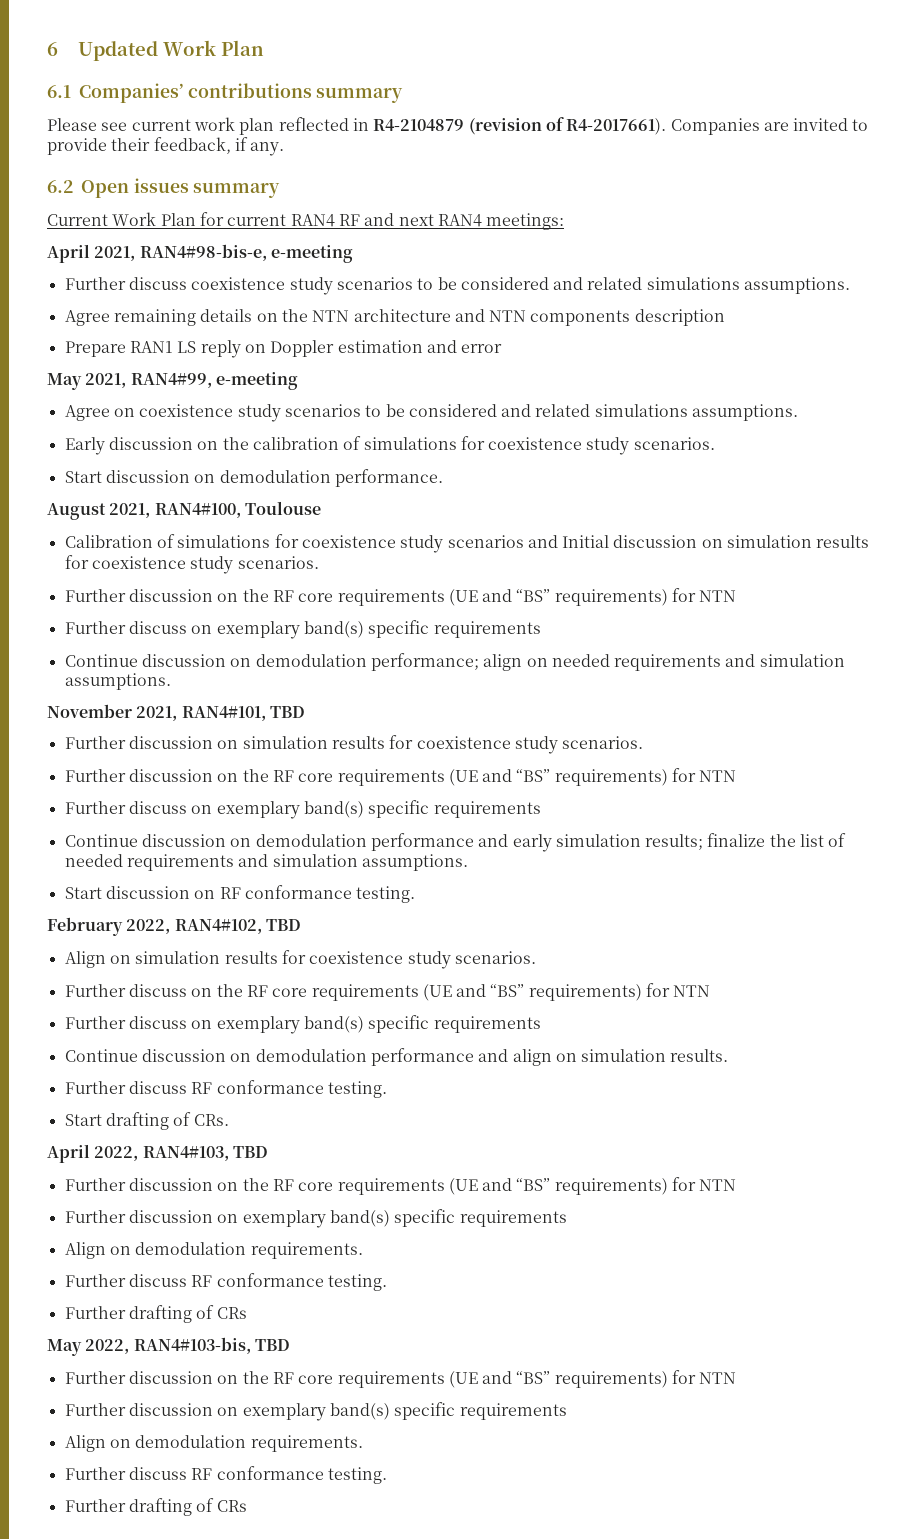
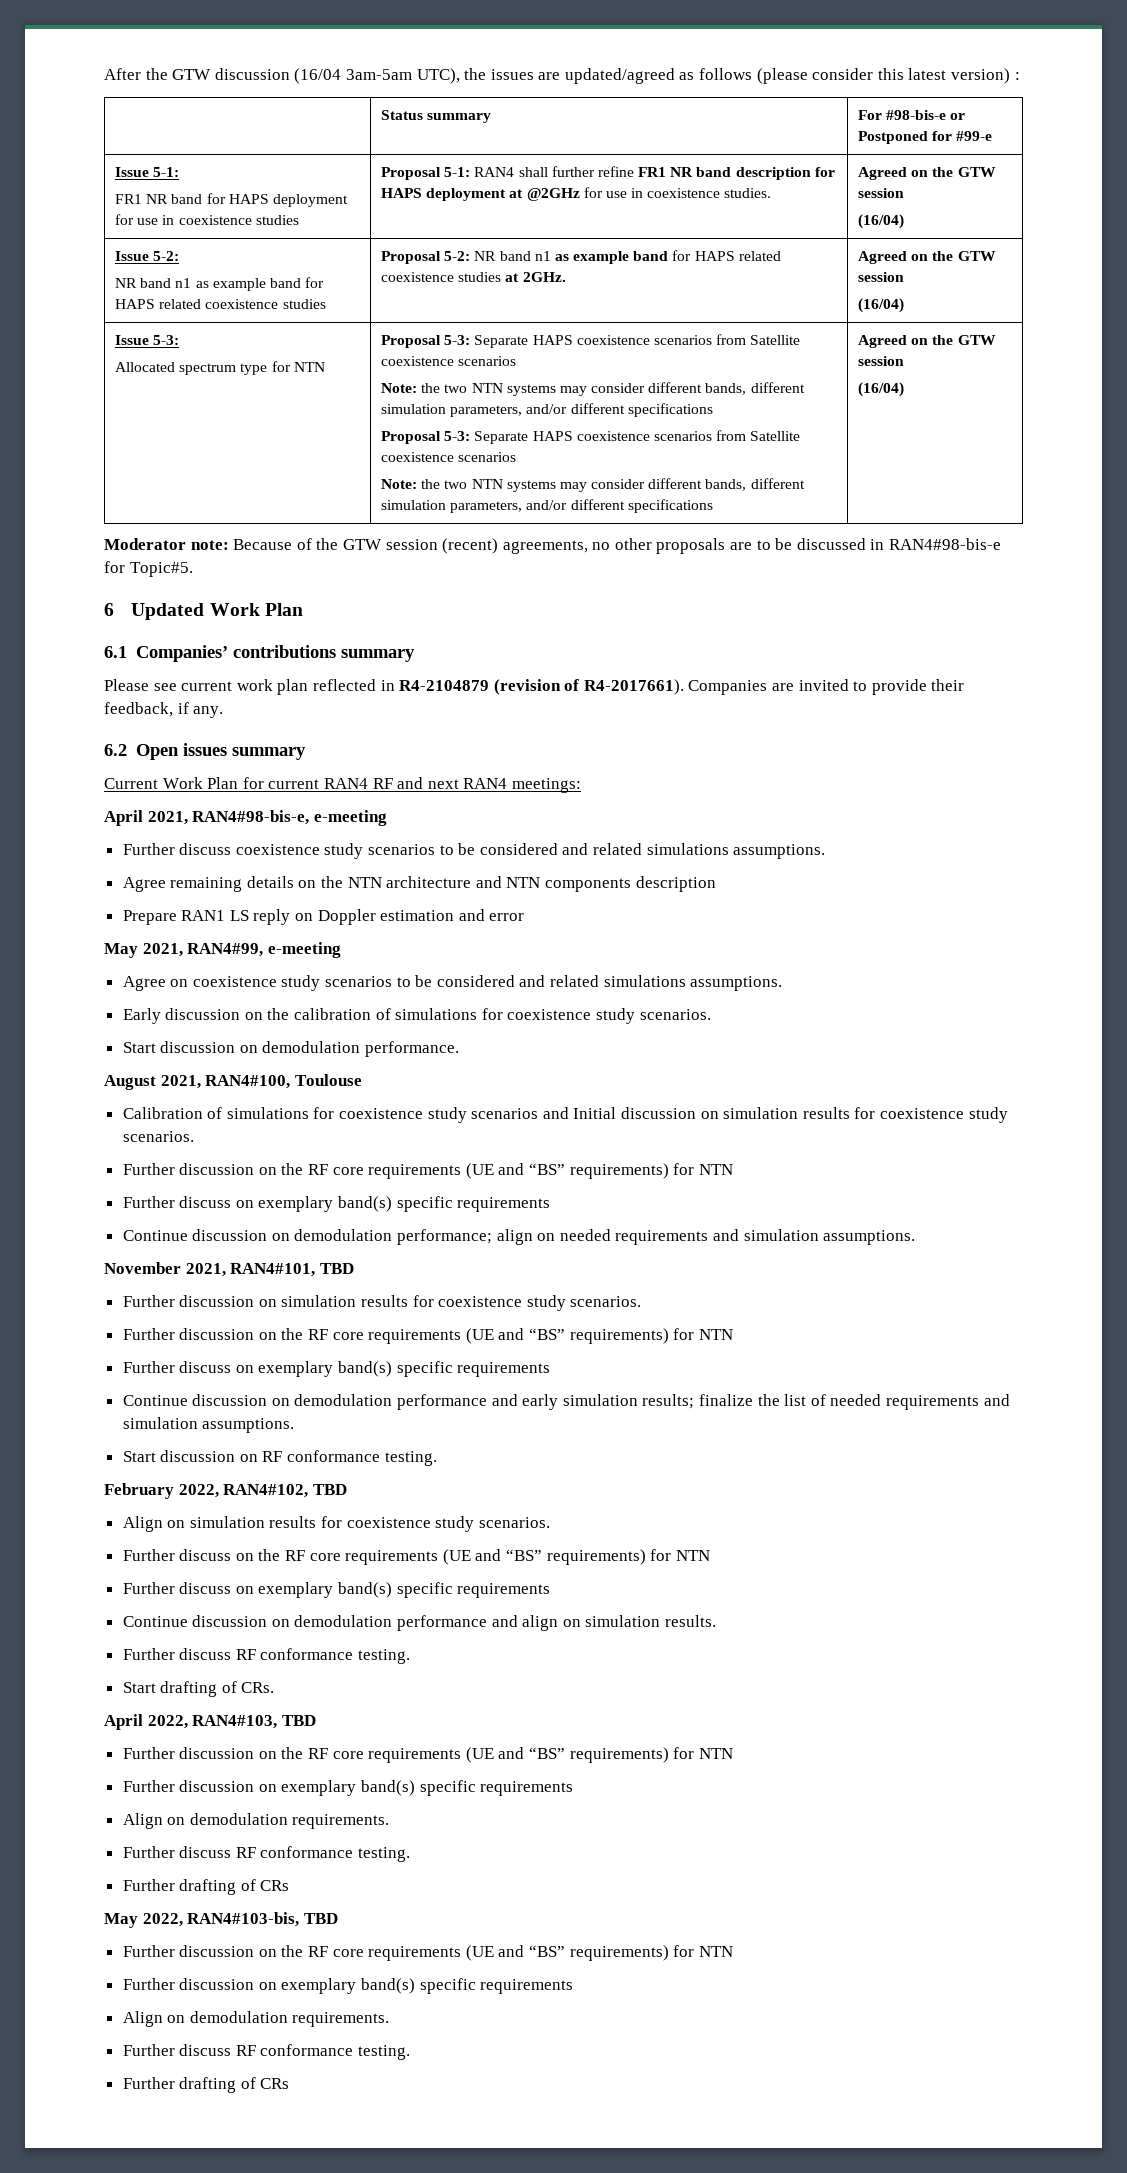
(47, 49) none -> [104,68,1020,84] [381,110,492,123] [858,110,966,120] [858,131,993,144] [115,167,180,177] [115,193,348,207] [115,214,299,225] [381,166,835,180] [381,187,772,201] [858,167,996,180] [858,188,905,198] [858,214,905,229] [115,251,180,261] [115,277,325,291] [115,299,326,309] [381,250,781,264] [381,272,566,282] [858,251,996,264] [858,272,905,282] [858,298,905,313] [115,335,180,345] [115,361,325,375] [381,334,801,348] [381,356,517,366] [381,382,805,396] [381,403,713,417] [381,430,801,444] [381,452,517,462] [381,478,805,492] [381,499,713,513] [858,335,996,348] [858,356,905,366] [858,382,905,397] [104,538,1002,554] [104,561,193,577] After the GTW discussion (16/04 3am-5am UTC), the issues are updated/agreed as follows (please consider this latest version) : // | Status summary | For #98-bis-e or Postponed for #99-e // Issue 5-1: // FR1 NR band for HAPS deployment for use in coexistence studies | Proposal 5-1: RAN4 shall further refine FR1 NR band description for HAPS deployment at @2GHz for use in coexistence studies. | Agreed on the GTW session // (16/04) // Issue 5-2: // NR band n1 as example band for HAPS related coexistence studies | Proposal 5-2: NR band n1 as example band for HAPS related coexistence studies at 2GHz. | Agreed on the GTW session // (16/04) // Issue 5-3: // Allocated spectrum type for NTN | Proposal 5-3: Separate HAPS coexistence scenarios from Satellite coexistence scenarios // Note: the two NTN systems may consider different bands, different simulation parameters, and/or different specifications // Proposal 5-3: Separate HAPS coexistence scenarios from Satellite coexistence scenarios // Note: the two NTN systems may consider different bands, different simulation parameters, and/or different specifications | Agreed on the GTW session // (16/04) // Moderator note: Because of the GTW session (recent) agreements, no other proposals are to be discussed in RAN4#98-bis-e for Topic#5. //

